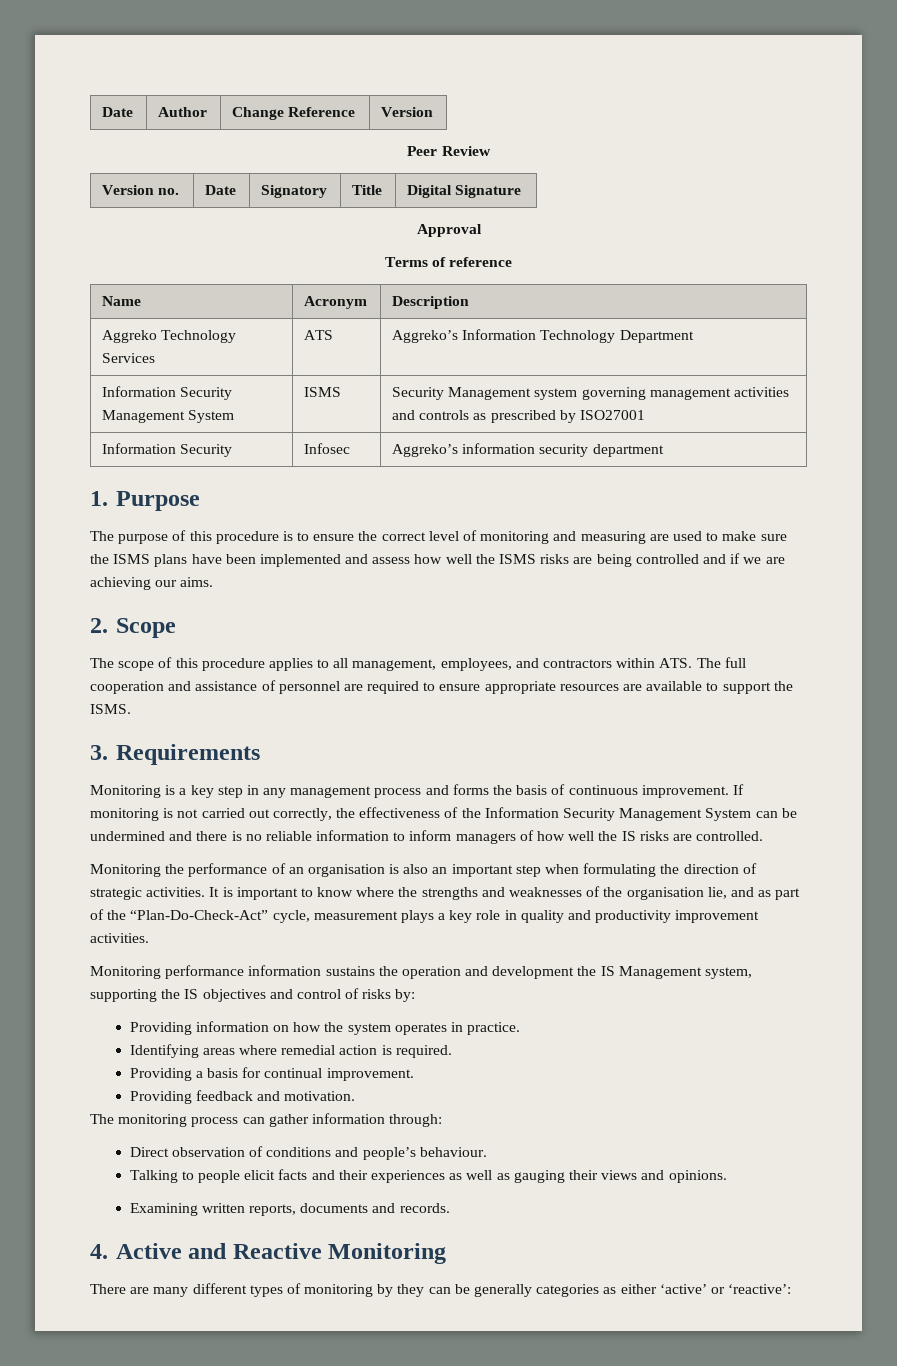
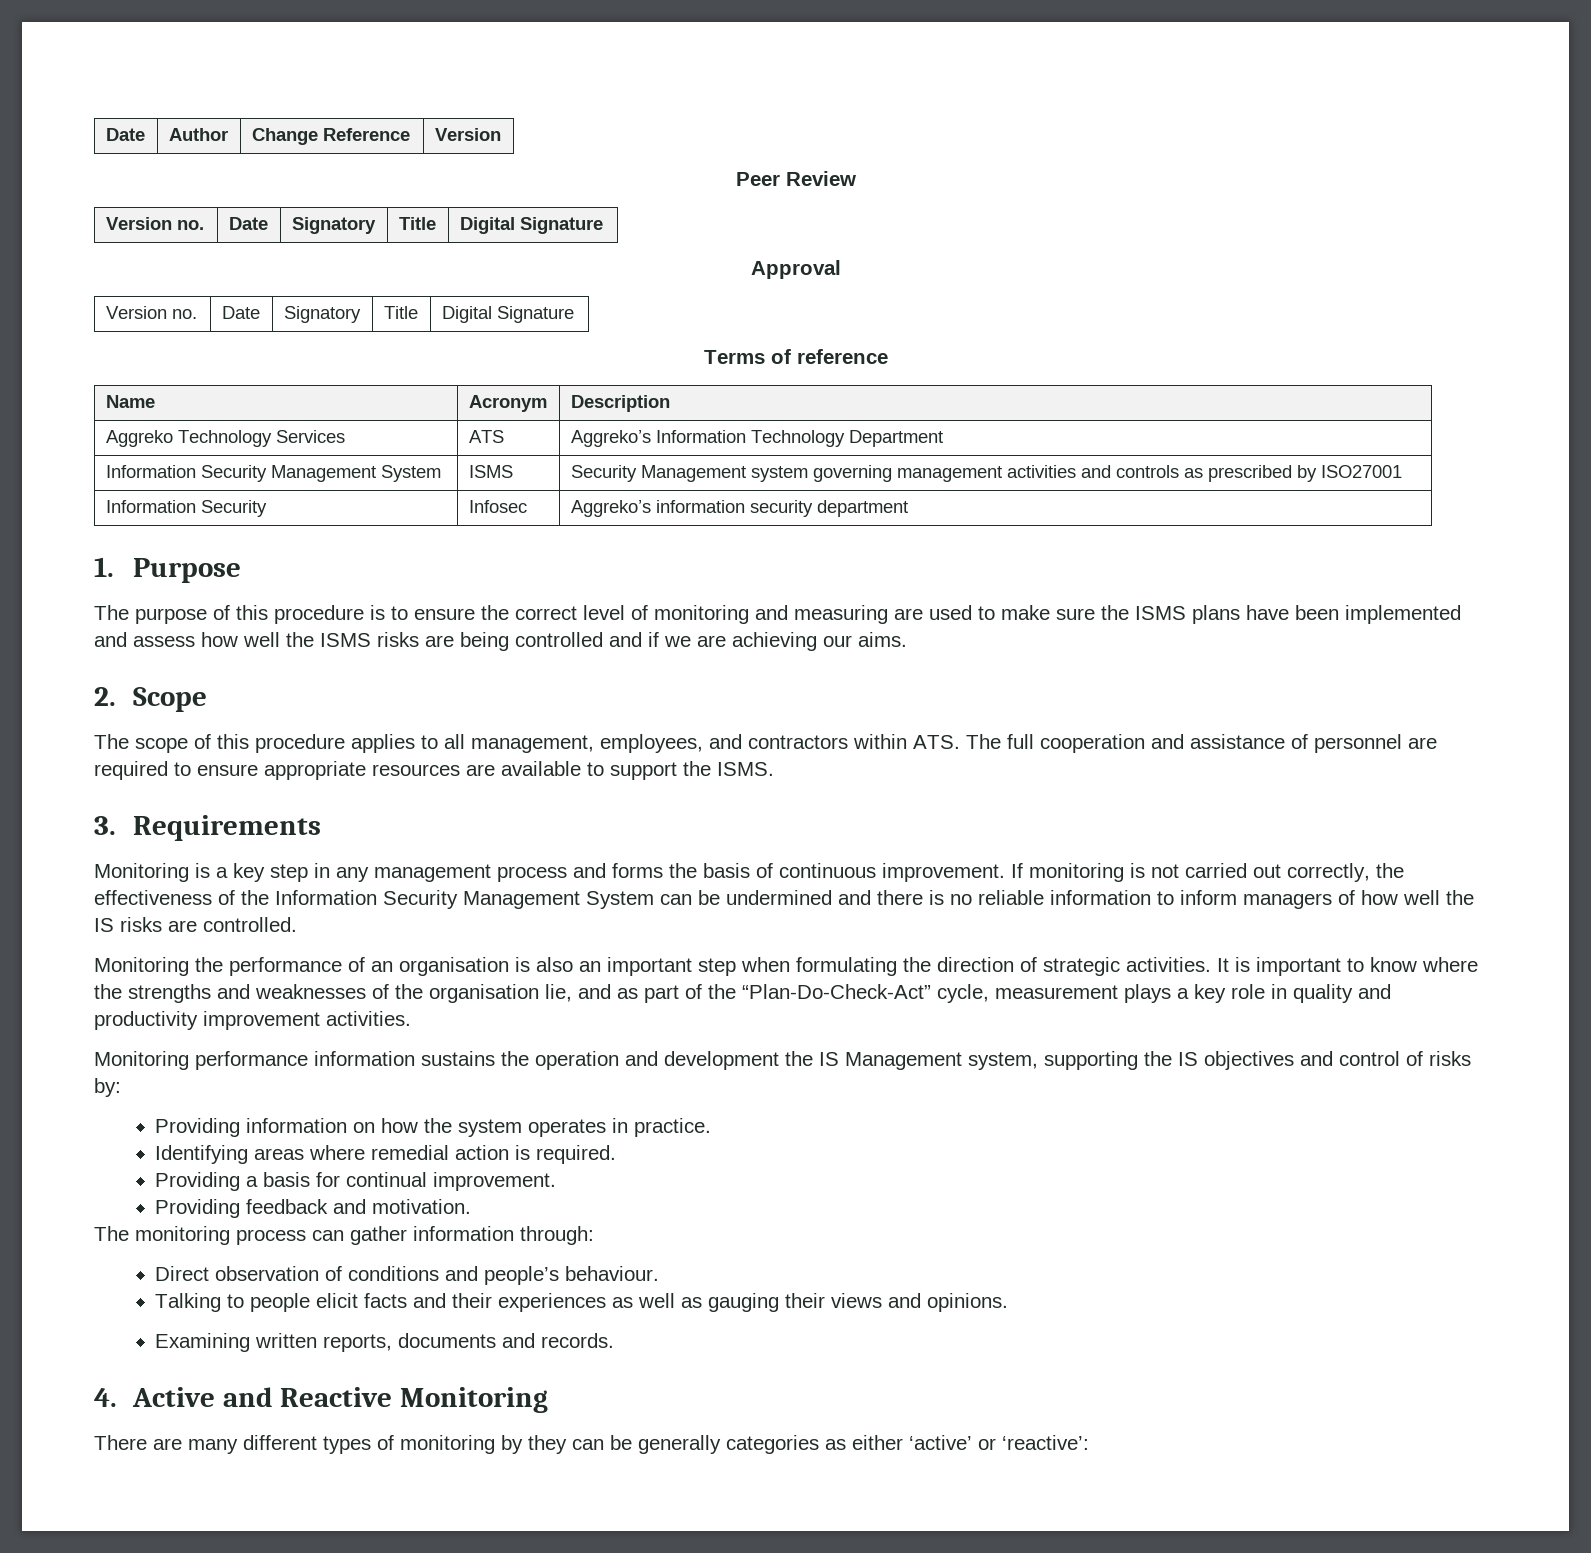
(482, 230) none -> [105,306,197,319] [221,306,260,319] [283,306,361,323] [383,306,418,319] [441,306,574,323] // Version no. | Date | Signatory | Title | Digital Signature

